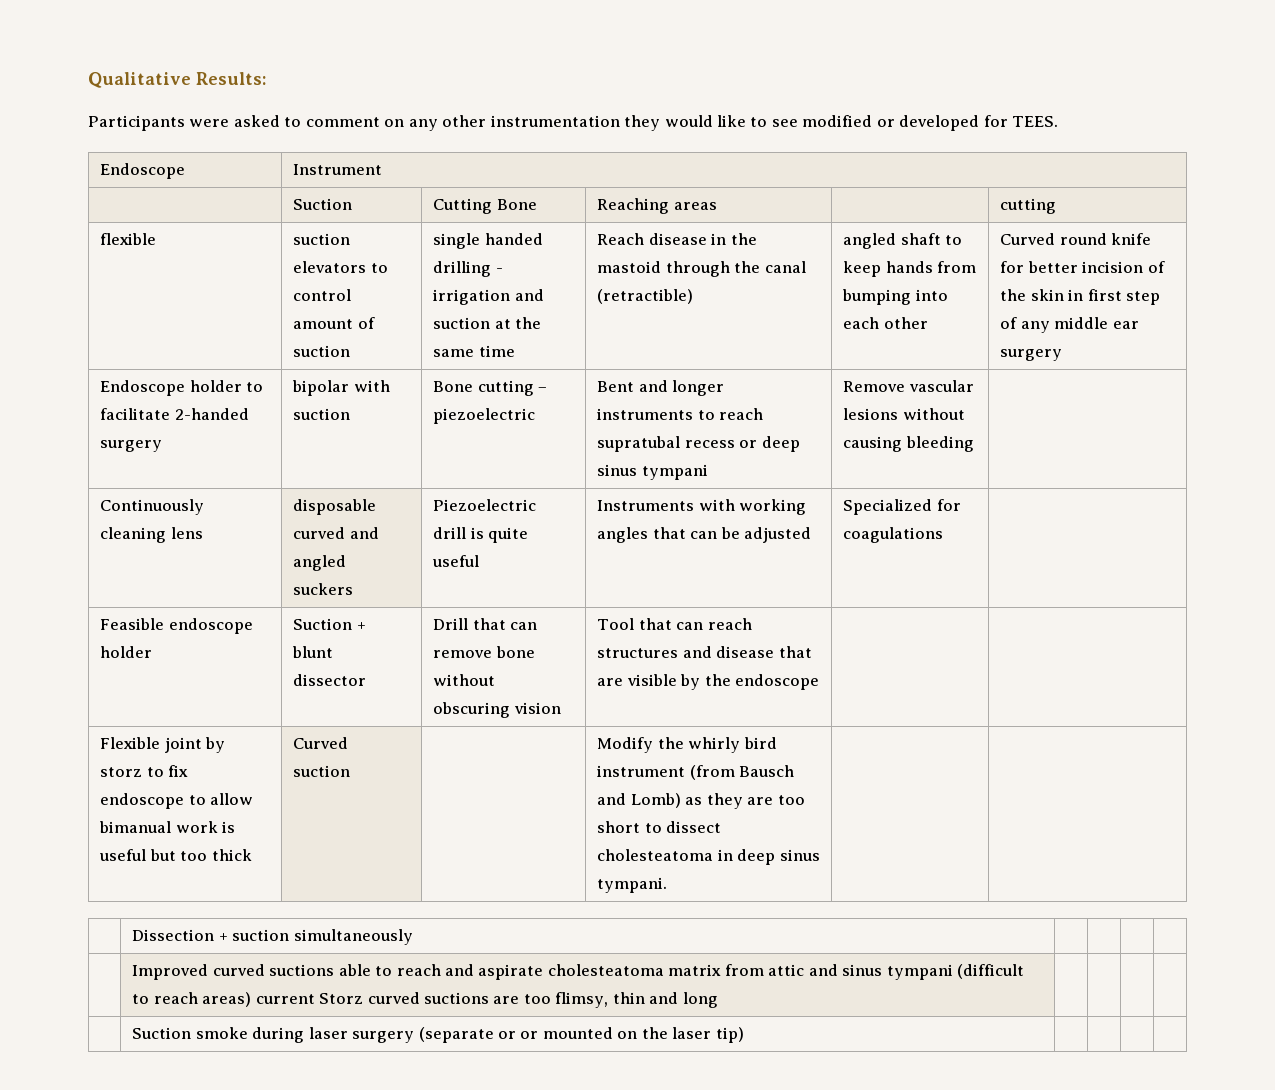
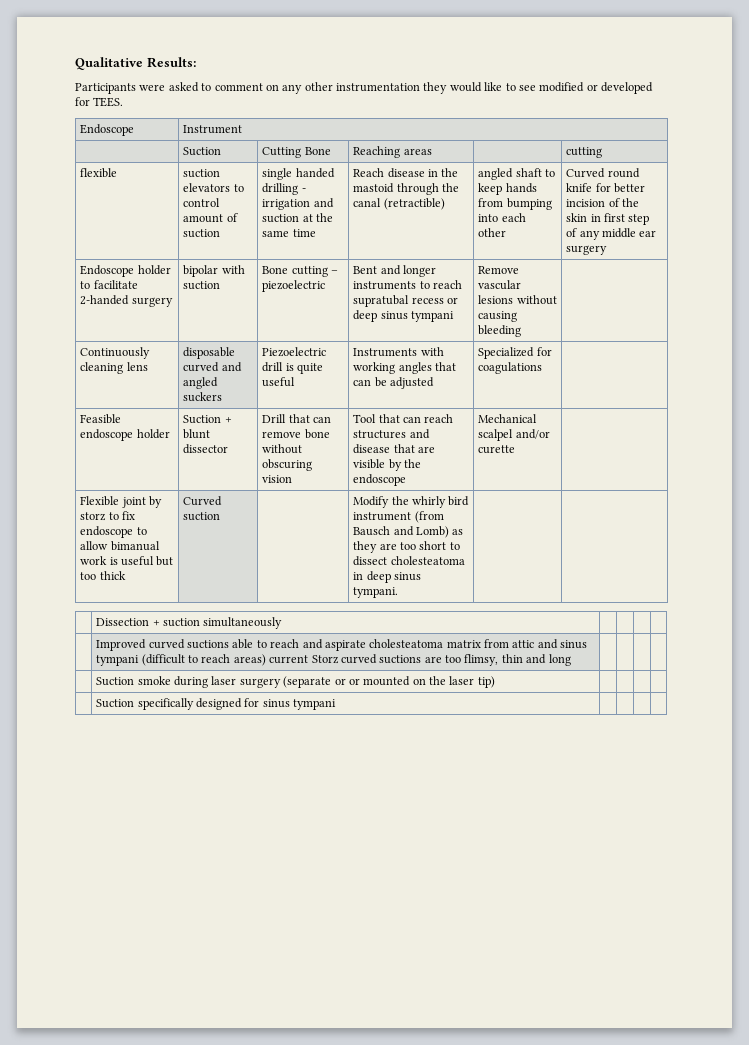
(820, 682) none -> [478,414,538,423] [478,429,550,441] [478,445,516,454] Mechanical scalpel and/or curette
(744, 1035) none -> [96,698,337,710] // | Suction specifically designed for sinus tympani | | | |

